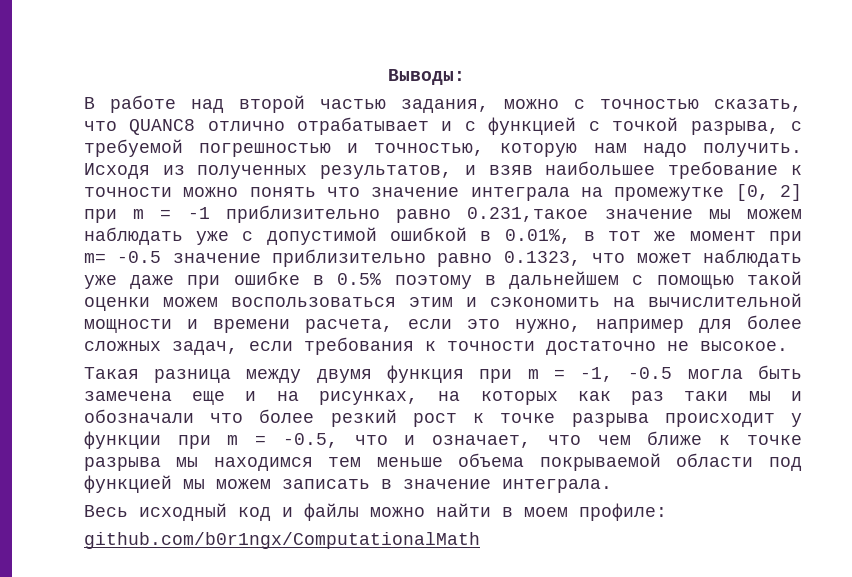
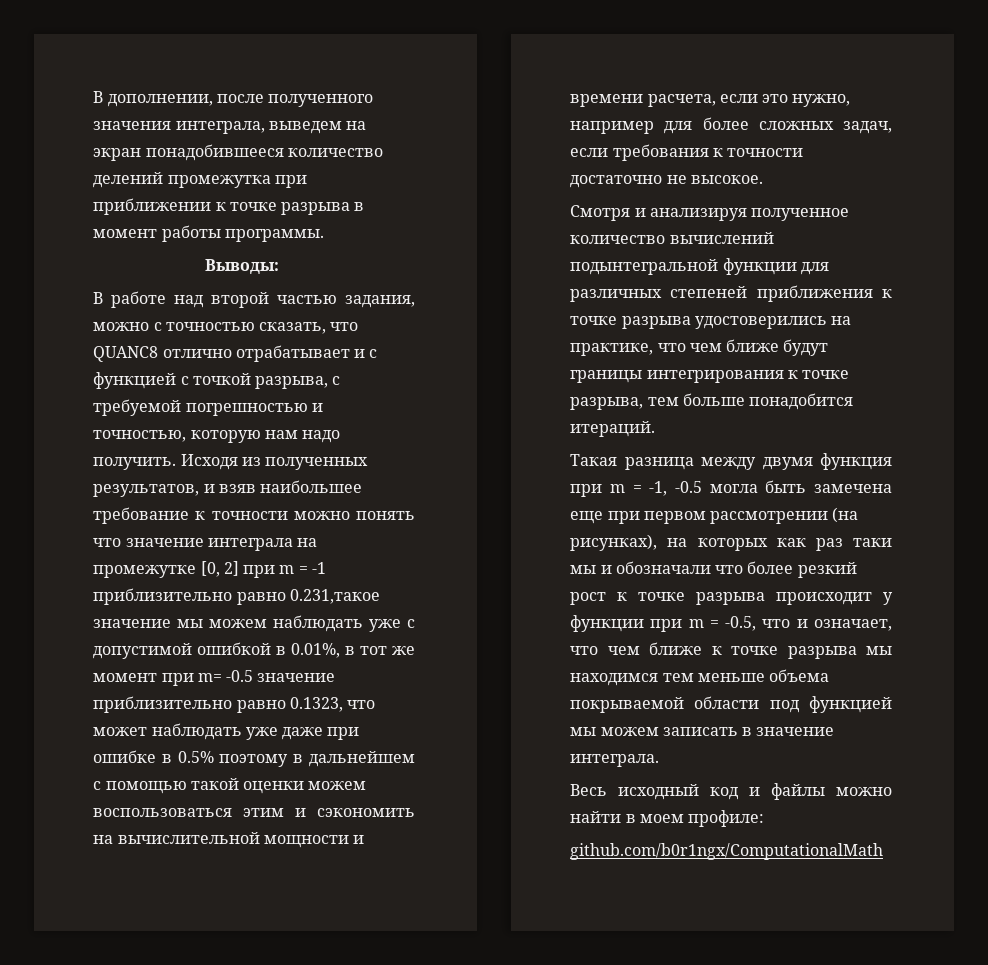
(387, 77) none -> [93,91,374,107] [93,121,367,134] [93,144,383,161] [93,172,307,188] [93,198,365,215] [93,225,324,242] В дополнении, после полученного значения интеграла, выведем на экран понадобившееся количество делений промежутка при приближении к точке разрыва в момент работы программы. //
(788, 346) none -> [570,205,850,221] [570,232,774,244] [570,258,829,275] [570,285,892,302] [570,316,852,329] [570,339,829,356] [570,370,850,383] [570,393,854,410] [570,421,656,437] // Смотря и анализируя полученное количество вычислений подынтегральной функции для различных степеней приближения к точке разрыва удостоверились на практике, что чем ближе будут границы интегрирования к точке разрыва, тем больше понадобится итераций.
[245,391,418,405] и на рисунках, -> [607,507,859,524] [570,534,658,551] при первом рассмотрении (на рисунках),

